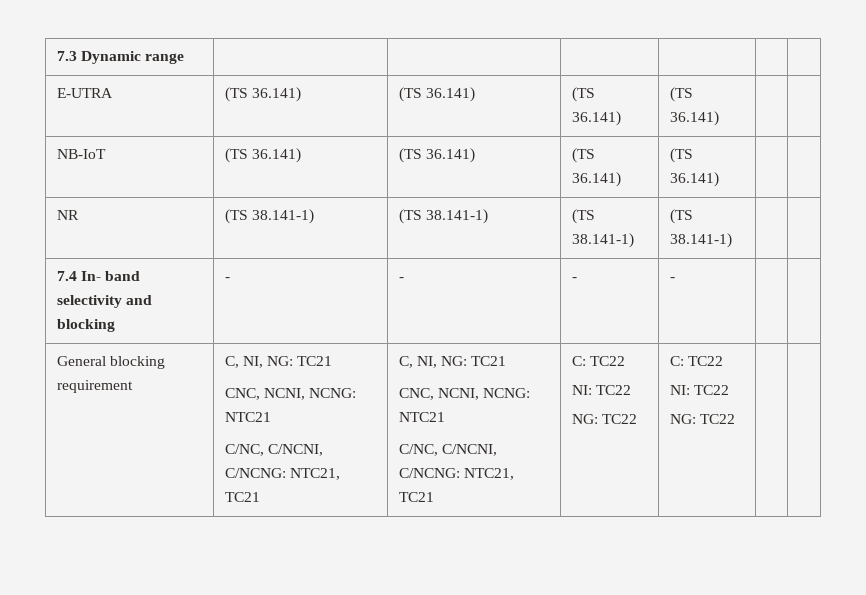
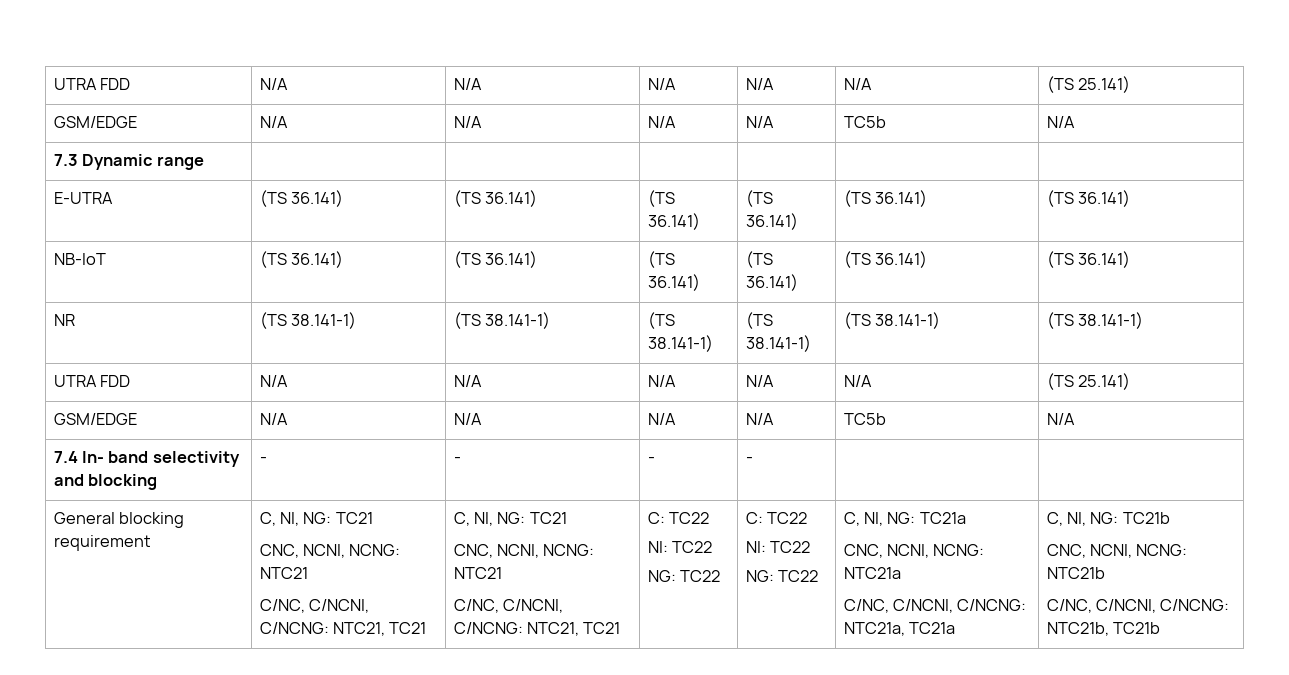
(56, 56) none -> [53,78,131,90] [259,78,288,90] [453,78,482,90] [647,78,676,90] [745,78,774,90] [843,78,872,90] [1046,76,1131,93] [53,116,137,128] [259,116,288,128] [453,116,482,128] [647,116,676,128] [745,116,774,128] [843,116,886,128] [1046,116,1075,128] UTRA FDD | N/A | N/A | N/A | N/A | N/A | (TS 25.141) // GSM/EDGE | N/A | N/A | N/A | N/A | TC5b | N/A //
(719, 118) | -> [843,190,928,207] [1046,190,1131,207] (TS 36.141) | (TS 36.141)
(719, 179) | -> [843,251,928,268] [1046,251,1131,268] (TS 36.141) | (TS 36.141)
(732, 240) | -> [843,312,941,329] [1046,312,1144,329] [53,375,131,387] [259,375,288,387] [453,375,482,387] [647,375,676,387] [745,375,774,387] [843,375,872,387] [1046,373,1131,390] [53,413,137,425] [259,413,288,425] [453,413,482,425] [647,413,676,425] [745,413,774,425] [843,413,886,425] [1046,413,1075,425] (TS 38.141-1) | (TS 38.141-1) // UTRA FDD | N/A | N/A | N/A | N/A | N/A | (TS 25.141) // GSM/EDGE | N/A | N/A | N/A | N/A | TC5b | N/A
(735, 419) | -> [843,512,966,526] [843,544,985,558] [843,567,901,579] [843,599,1027,613] [843,622,956,636] [1046,512,1170,526] [1046,544,1188,558] [1046,567,1105,579] [1046,599,1230,613] [1046,622,1161,636] C, NI, NG: TC21a // CNC, NCNI, NCNG: NTC21a // C/NC, C/NCNI, C/NCNG: NTC21a, TC21a | C, NI, NG: TC21b // CNC, NCNI, NCNG: NTC21b // C/NC, C/NCNI, C/NCNG: NTC21b, TC21b

